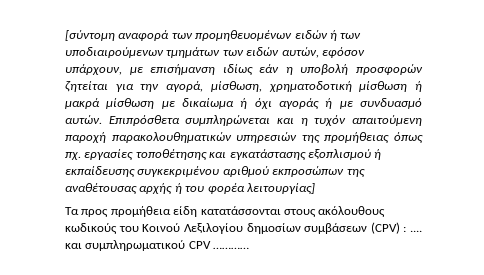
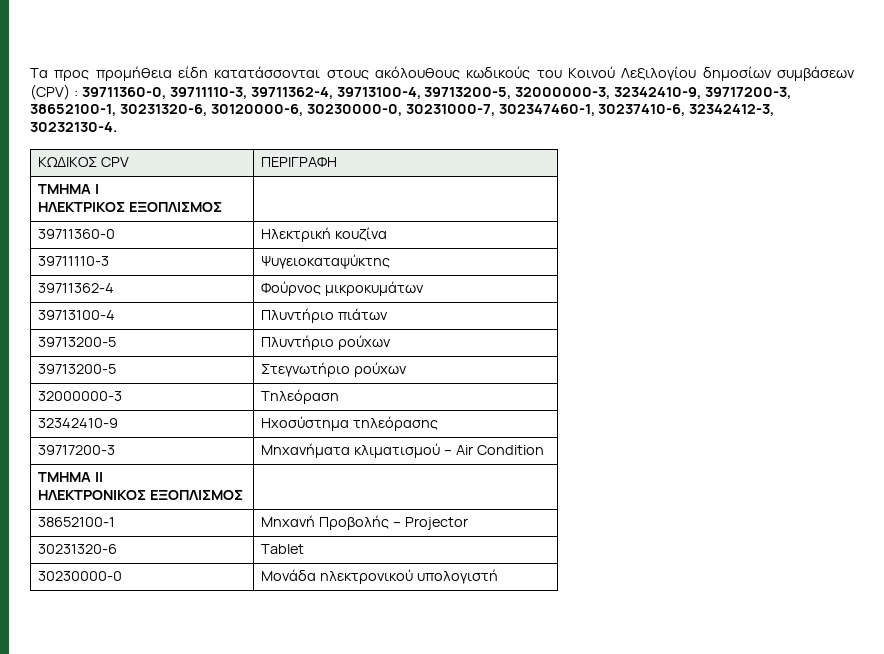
[65,30,362,41] [65,47,365,58] [65,64,423,76] [65,81,422,92] [65,98,422,110] [65,115,422,126] [65,132,423,144] [65,149,382,161] [65,166,365,178] [65,183,315,195] [σύντομη αναφορά των προμηθευομένων ειδών ή των υποδιαιρούμενων τμημάτων των ειδών αυτών, εφόσον υπάρχουν, με επισήμανση ιδίως εάν η υποβολή προσφορών ζητείται για την αγορά, μίσθωση, χρηματοδοτική μίσθωση ή μακρά μίσθωση με δικαίωμα ή όχι αγοράς ή με συνδυασμό αυτών. Επιπρόσθετα συμπληρώνεται και η τυχόν απαιτούμενη παροχή παρακολουθηματικών υπηρεσιών της προμήθειας όπως πχ. εργασίες τοποθέτησης και εγκατάστασης εξοπλισμού ή εκπαίδευσης συγκεκριμένου αριθμού εκπροσώπων της αναθέτουσας αρχής ή του φορέα λειτουργίας] // -> (30, 73) none
[410,230,422,232] [65,240,250,251] .... και συμπληρωματικού CPV ………… -> [81,87,792,99] [30,104,775,116] [30,122,117,132] [37,157,129,167] [260,157,337,167] [37,184,99,194] [37,202,222,212] [37,229,115,239] [260,227,387,242] [37,256,109,266] [260,254,390,269] [37,283,114,293] [260,281,424,296] [37,310,115,320] [260,308,388,323] [37,337,116,347] [260,335,391,350] [37,364,116,374] [260,362,407,377] [37,391,122,401] [260,389,339,404] [37,418,118,428] [260,416,438,431] [37,445,115,455] [260,443,544,458] [37,472,103,482] [37,490,243,500] [37,517,115,527] [260,515,468,530] [37,544,117,554] [260,544,304,554] [37,571,122,581] [260,569,498,584] 39711360-0, 39711110-3, 39711362-4, 39713100-4, 39713200-5, 32000000-3, 32342410-9, 39717200-3, 38652100-1, 30231320-6, 30120000-6, 30230000-0, 30231000-7, 302347460-1, 30237410-6, 32342412-3, 30232130-4. // ΚΩΔΙΚΟΣ CPV | ΠΕΡΙΓΡΑΦΗ // TMHMA I // ΗΛΕΚΤΡΙΚΟΣ ΕΞΟΠΛΙΣΜΟΣ | // 39711360-0 | Ηλεκτρική κουζίνα // 39711110-3 | Ψυγειοκαταψύκτης // 39711362-4 | Φούρνος μικροκυμάτων // 39713100-4 | Πλυντήριο πιάτων // 39713200-5 | Πλυντήριο ρούχων // 39713200-5 | Στεγνωτήριο ρούχων // 32000000-3 | Τηλεόραση // 32342410-9 | Ηχοσύστημα τηλεόρασης // 39717200-3 | Μηχανήματα κλιματισμού – Air Condition // TMHMA II // ΗΛΕΚΤΡΟΝΙΚΟΣ ΕΞΟΠΛΙΣΜΟΣ | // 38652100-1 | Μηχανή Προβολής – Projector // 30231320-6 | Tablet // 30230000-0 | Μονάδα ηλεκτρονικού υπολογιστή

